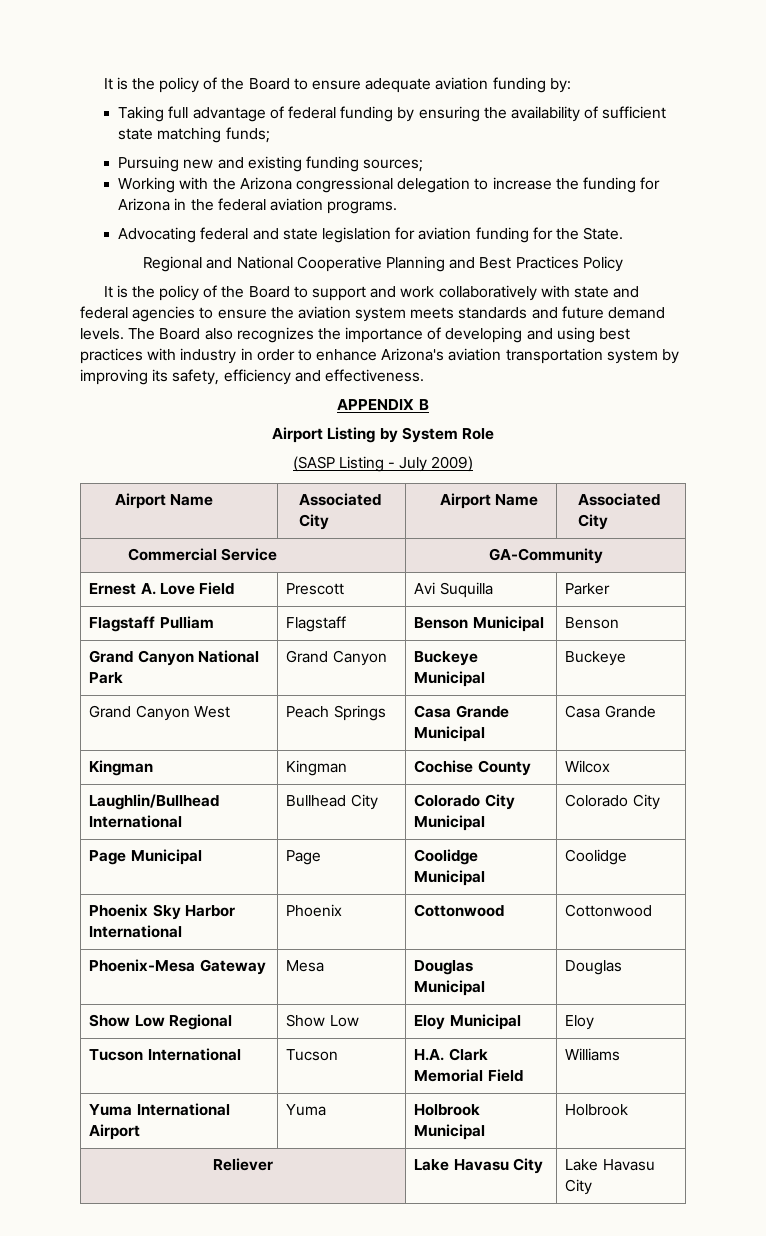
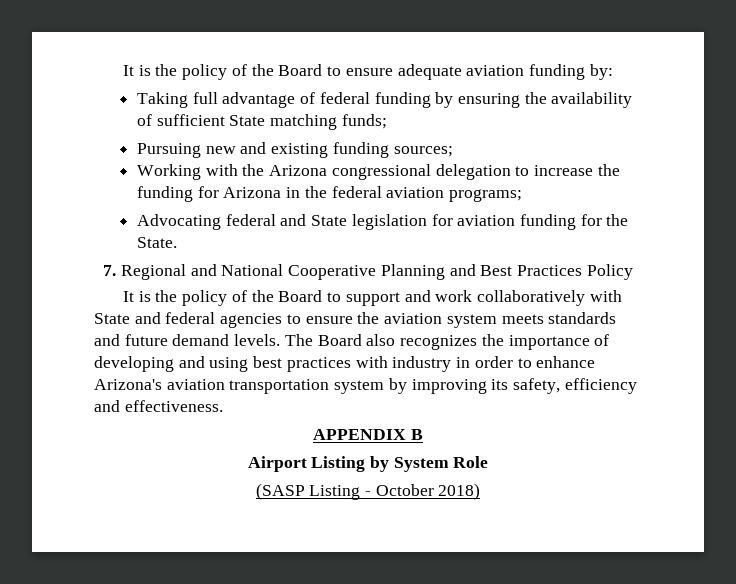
[118,128,154,140] state -> [229,115,266,126] State
[327,201,398,214] programs. -> [448,189,522,202] programs;
[282,228,318,240] state -> [311,215,348,226] State
(624, 233) none -> [103,265,117,276] 7.
[573,286,609,298] state -> [94,313,130,324] State
[399,456,474,472] [114,493,213,509] [299,493,382,506] [299,514,330,530] [439,493,538,509] [578,493,661,506] [578,514,609,530] [127,548,277,561] [488,548,603,564] [89,582,234,595] [286,583,345,595] [414,582,493,598] [565,583,611,595] [89,616,214,632] [286,616,347,632] [414,616,544,632] [565,617,620,629] [89,650,259,666] [89,672,124,684] [286,650,387,666] [414,651,479,666] [414,671,486,687] [565,651,627,666] [89,705,230,721] [286,705,386,721] [414,705,509,718] [414,726,486,742] [565,705,656,718] [89,760,154,776] [286,760,348,776] [414,760,531,776] [565,760,611,773] [89,794,220,810] [89,815,183,828] [286,794,378,810] [414,794,515,810] [414,815,486,831] [565,794,660,810] [89,849,202,865] [286,850,322,865] [414,849,479,865] [414,870,486,886] [565,849,628,865] [89,904,235,920] [89,925,183,938] [286,904,343,917] [414,904,505,917] [565,904,653,917] [89,959,266,975] [286,960,325,972] [414,960,474,975] [414,980,486,996] [565,960,623,975] [89,1014,232,1030] [286,1014,359,1027] [414,1014,521,1030] [565,1015,595,1030] [89,1048,241,1061] [286,1049,339,1061] [414,1048,488,1061] [414,1069,523,1082] [565,1048,621,1061] [89,1103,230,1116] [89,1124,141,1140] [286,1104,327,1116] [414,1104,481,1116] [414,1124,486,1140] [565,1104,629,1116] [213,1158,273,1171] [414,1158,543,1174] [565,1159,655,1171] [565,1179,593,1195] July 2009) // Airport Name | Associated City | Airport Name | Associated City // Commercial Service | GA-Community // Ernest A. Love Field | Prescott | Avi Suquilla | Parker // Flagstaff Pulliam | Flagstaff | Benson Municipal | Benson // Grand Canyon National Park | Grand Canyon | Buckeye Municipal | Buckeye // Grand Canyon West | Peach Springs | Casa Grande Municipal | Casa Grande // Kingman | Kingman | Cochise County | Wilcox // Laughlin/Bullhead International | Bullhead City | Colorado City Municipal | Colorado City // Page Municipal | Page | Coolidge Municipal | Coolidge // Phoenix Sky Harbor International | Phoenix | Cottonwood | Cottonwood // Phoenix-Mesa Gateway | Mesa | Douglas Municipal | Douglas // Show Low Regional | Show Low | Eloy Municipal | Eloy // Tucson International | Tucson | H.A. Clark Memorial Field | Williams // Yuma International Airport | Yuma | Holbrook Municipal | Holbrook // Reliever | Lake Havasu City | Lake Havasu City -> [375,483,481,500] October 2018)

